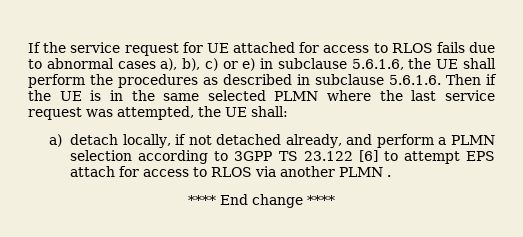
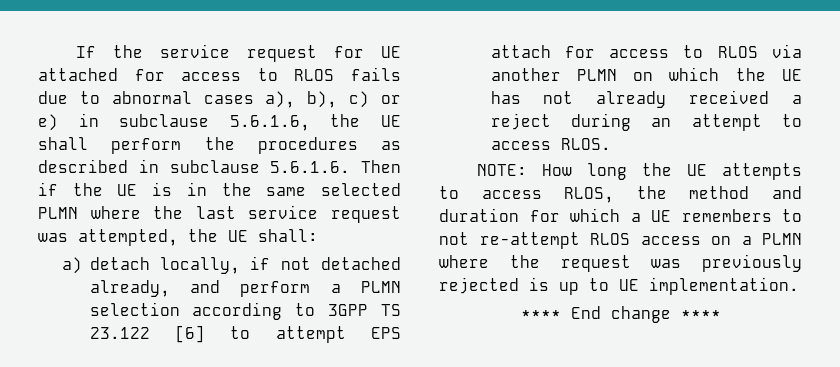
[387,175,392,177] . -> [633,67,802,81] [490,90,802,108] [490,113,802,131] [490,138,611,150] [476,163,802,180] [439,186,802,203] [439,208,802,222] [439,232,802,249] [439,254,802,272] [439,277,799,295] on which the UE has not already received a reject during an attempt to access RLOS. // NOTE: How long the UE attempts to access RLOS, the method and duration for which a UE remembers to not re-attempt RLOS access on a PLMN where the request was previously rejected is up to UE implementation.

